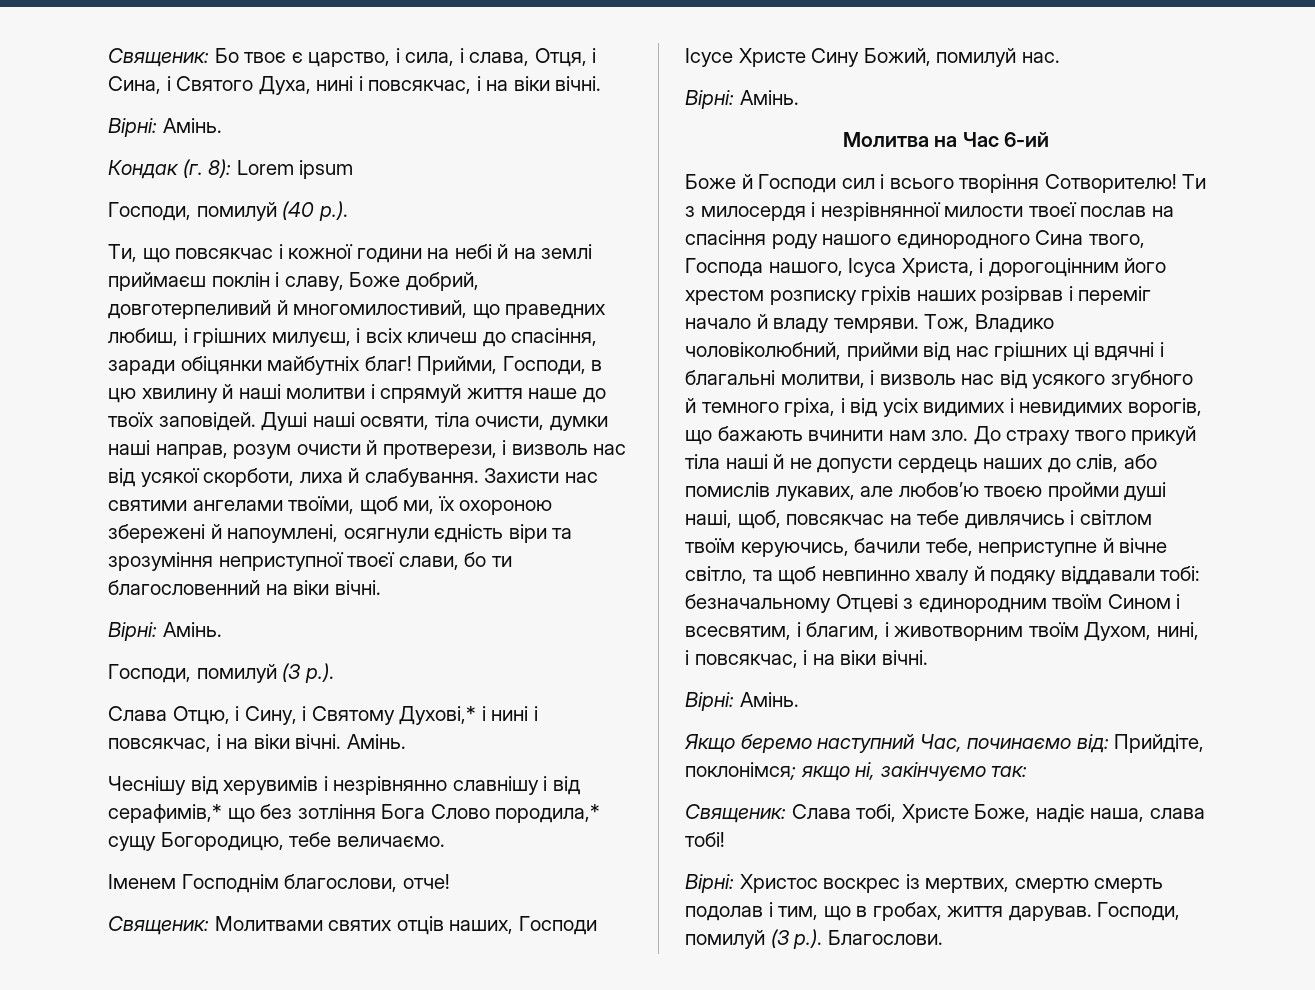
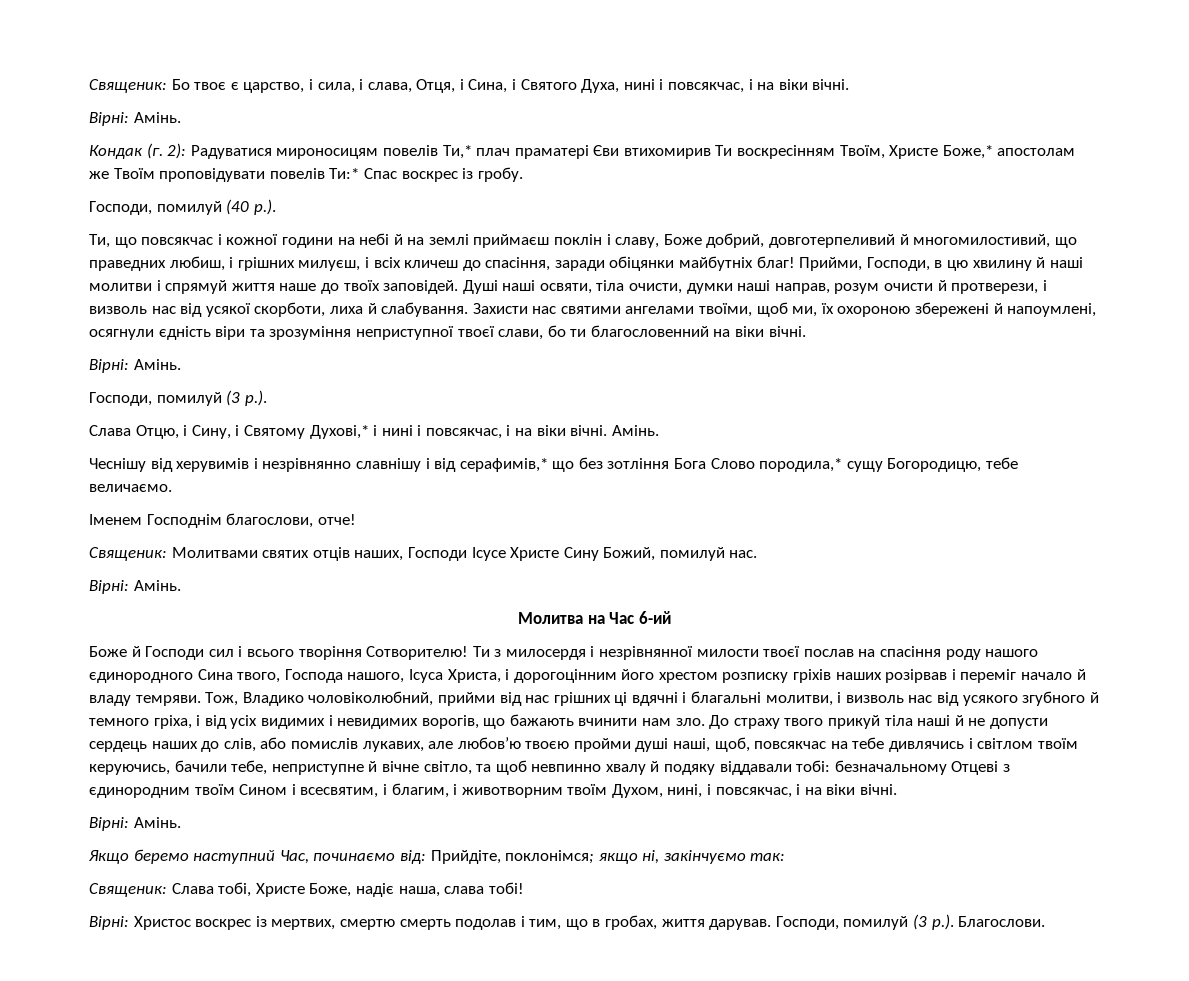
[208,159,354,179] 8): Lorem ipsum -> [167,143,1076,159] [89,167,523,182] 2): Радуватися мироносицям повелів Ти,* плач праматері Єви втихомирив Ти воскресінням Твоїм, Христе Боже,* апостолам же Твоїм проповідувати повелів Ти:* Спас воскрес із гробу.

